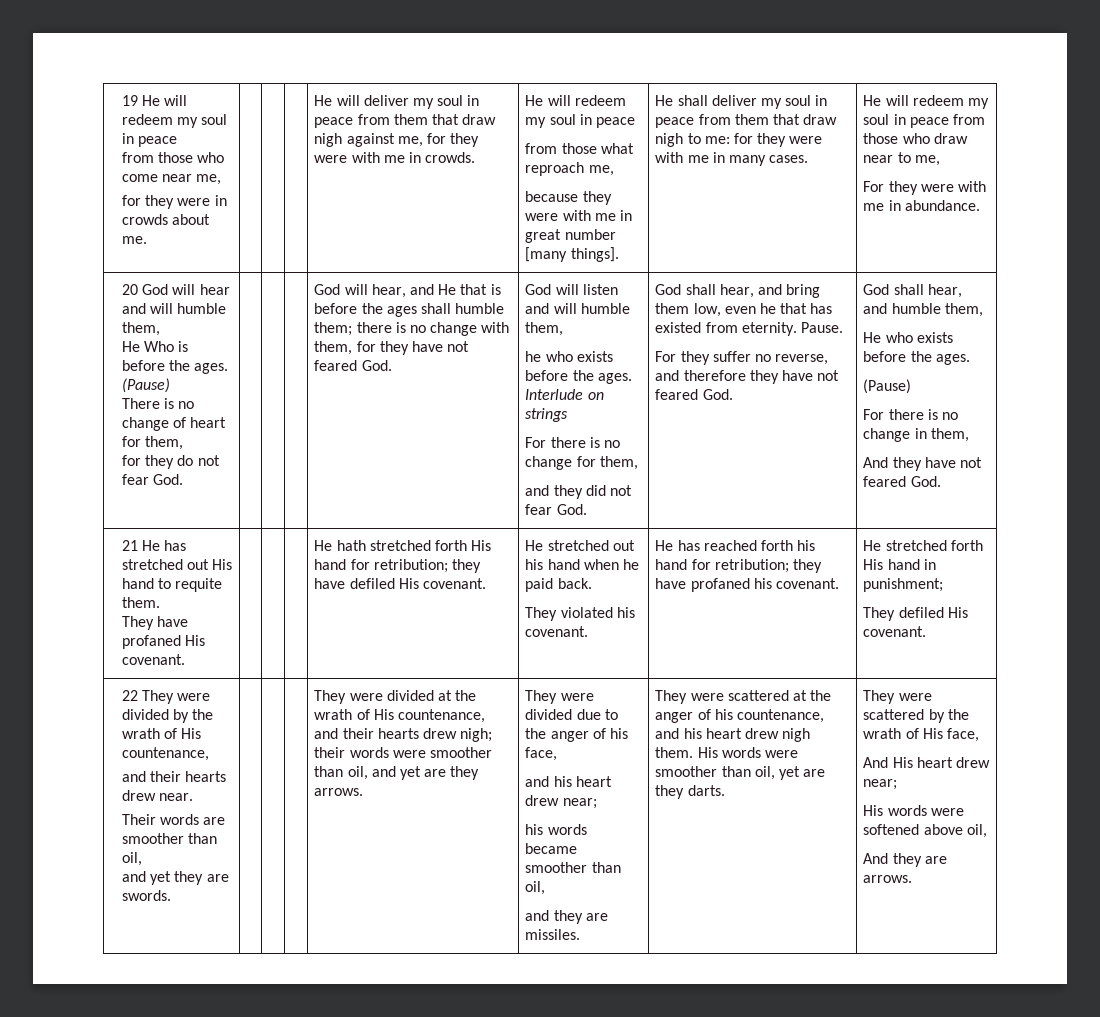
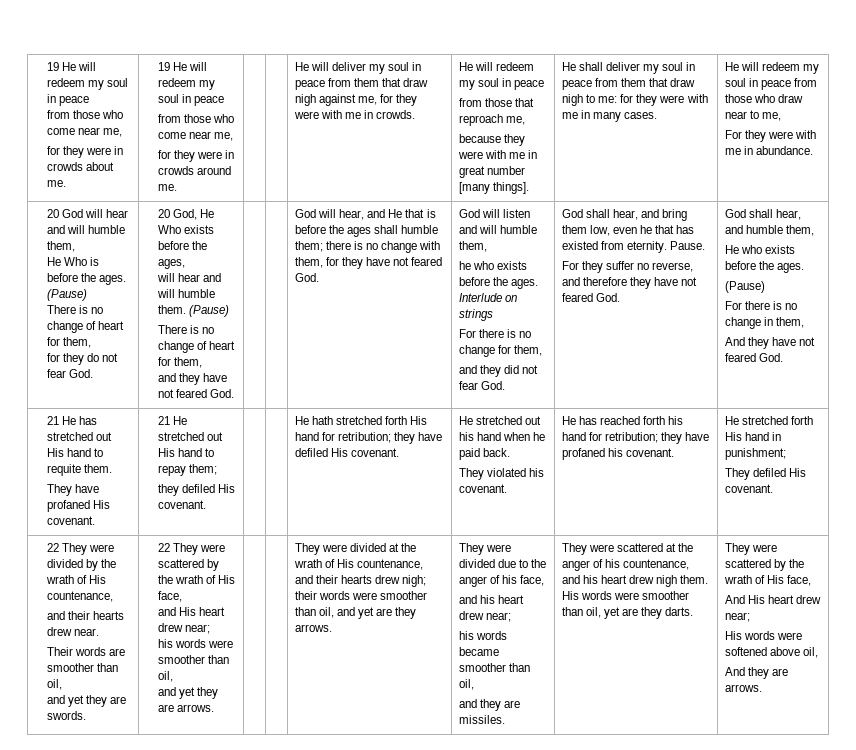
(148, 240) none -> [157,62,208,71] [157,78,216,90] [157,94,225,106] [157,114,235,123] [157,131,234,141] [157,150,235,162] [157,166,232,175] [157,184,177,191] 19 He will redeem my soul in peace // from those who come near me, // for they were in crowds around me.
[600,143,634,154] what -> [515,98,535,107] that
(184, 479) none -> [157,209,215,220] [157,225,215,234] [157,241,208,250] [157,259,185,269] [156,273,222,282] [156,289,216,298] [157,305,230,317] [157,325,215,334] [157,341,236,353] [157,357,203,368] [157,373,228,385] [157,389,235,398] 20 God, He Who exists before the ages, // will hear and will humble them. (Pause) // There is no change of heart for them, // and they have not feared God.
(186, 659) none -> [157,416,188,425] [157,432,224,441] [157,448,215,457] [157,464,218,476] [157,484,236,496] [157,500,206,509] 21 He stretched out His hand to repay them; // they defiled His covenant.
(172, 895) none -> [157,543,226,555] [157,559,220,571] [157,575,236,584] [157,591,182,602] [157,607,226,616] [157,623,211,634] [157,639,234,648] [157,655,230,664] [157,671,173,682] [157,687,219,699] [157,704,215,712] 22 They were scattered by the wrath of His face, // and His heart drew near; // his words were smoother than oil, // and yet they are arrows.

